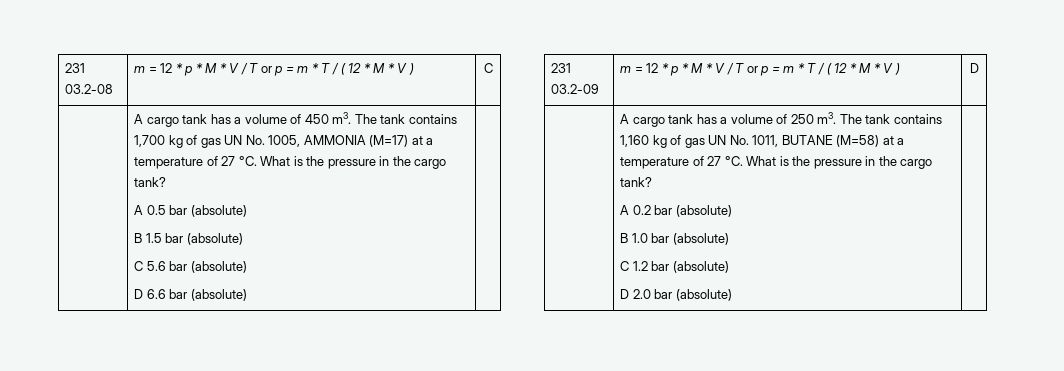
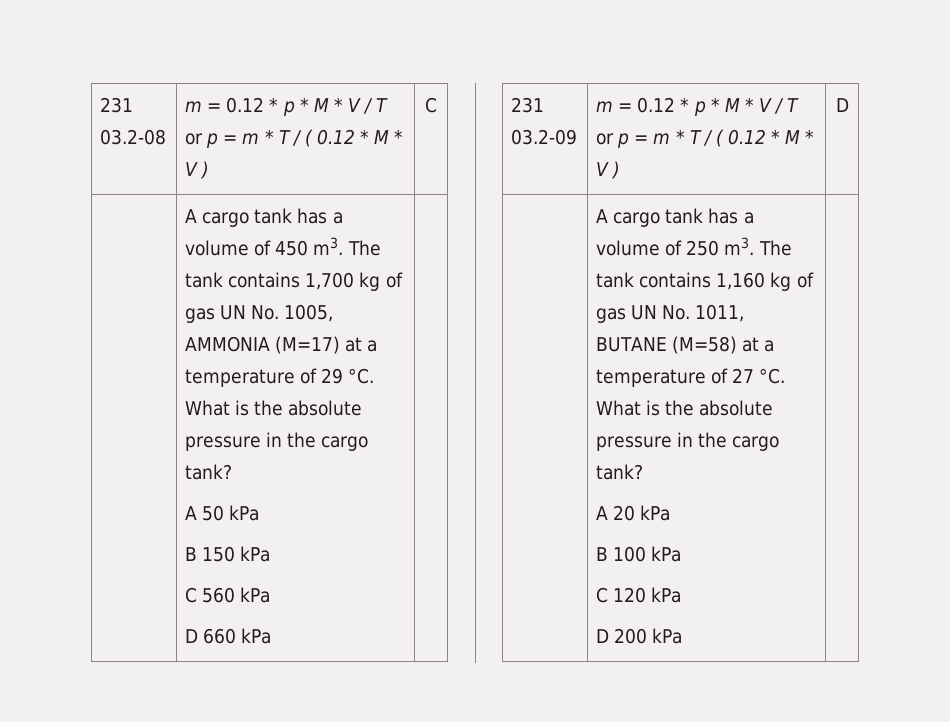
[160,63,173,73] 12 -> [226,97,265,113] 0.12
[348,63,362,73] 12 -> [317,129,356,145] 0.12
[221,156,447,169] [134,177,167,187] [134,205,247,217] [134,233,243,245] [134,261,247,273] [134,289,247,301] 27 °C. What is the pressure in the cargo tank? // A 0.5 bar (absolute) // B 1.5 bar (absolute) // C 5.6 bar (absolute) // D 6.6 bar (absolute) -> [321,368,375,384] [185,400,363,416] [185,432,369,451] [185,464,233,480] [185,505,260,521] [185,546,271,562] [185,587,271,603] [185,628,272,644] 29 °C. What is the absolute pressure in the cargo tank? // A 50 kPa // B 150 kPa // C 560 kPa // D 660 kPa
[646,63,659,73] 12 -> [637,97,676,113] 0.12
[834,63,848,73] 12 -> [728,129,767,145] 0.12
[813,156,933,169] [620,177,653,187] [620,205,732,217] [620,233,729,245] [620,261,729,273] [620,289,732,301] pressure in the cargo tank? // A 0.2 bar (absolute) // B 1.0 bar (absolute) // C 1.2 bar (absolute) // D 2.0 bar (absolute) -> [699,400,774,416] [596,432,780,451] [596,464,644,480] [596,505,671,521] [596,546,682,562] [596,587,682,603] [596,628,683,644] absolute pressure in the cargo tank? // A 20 kPa // B 100 kPa // C 120 kPa // D 200 kPa

